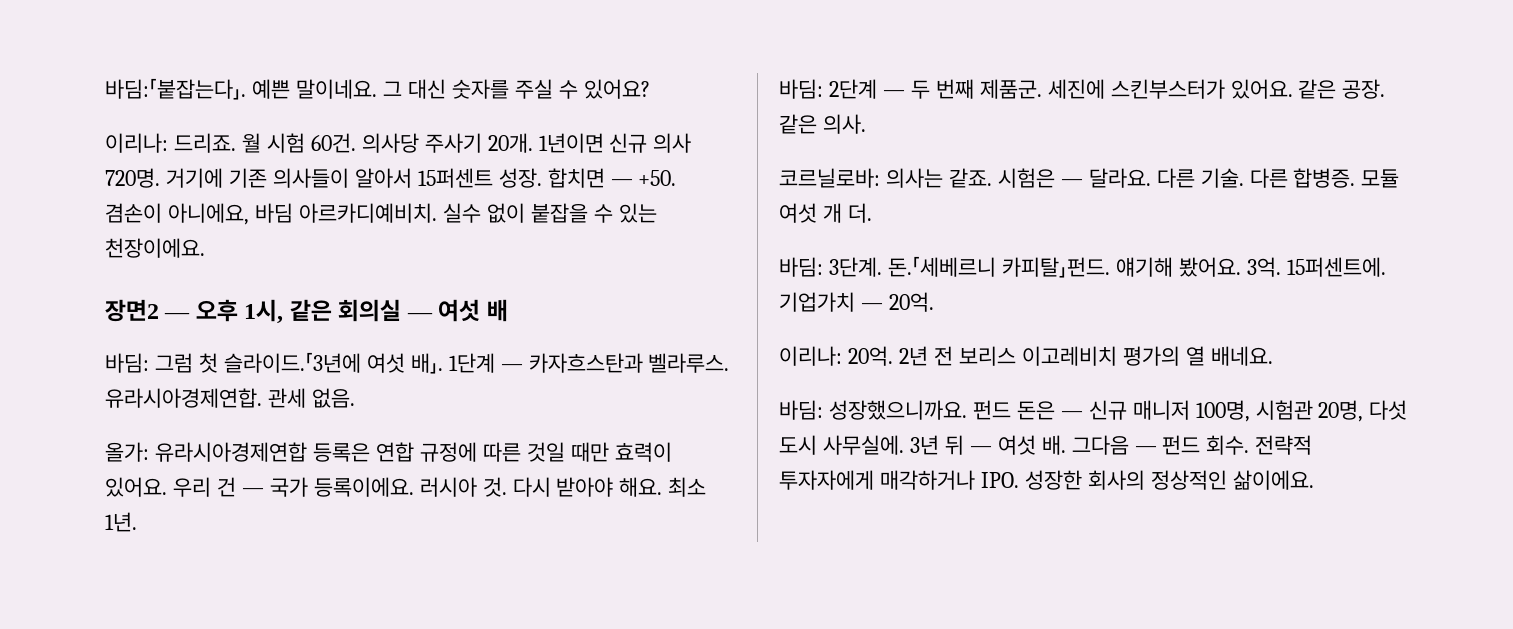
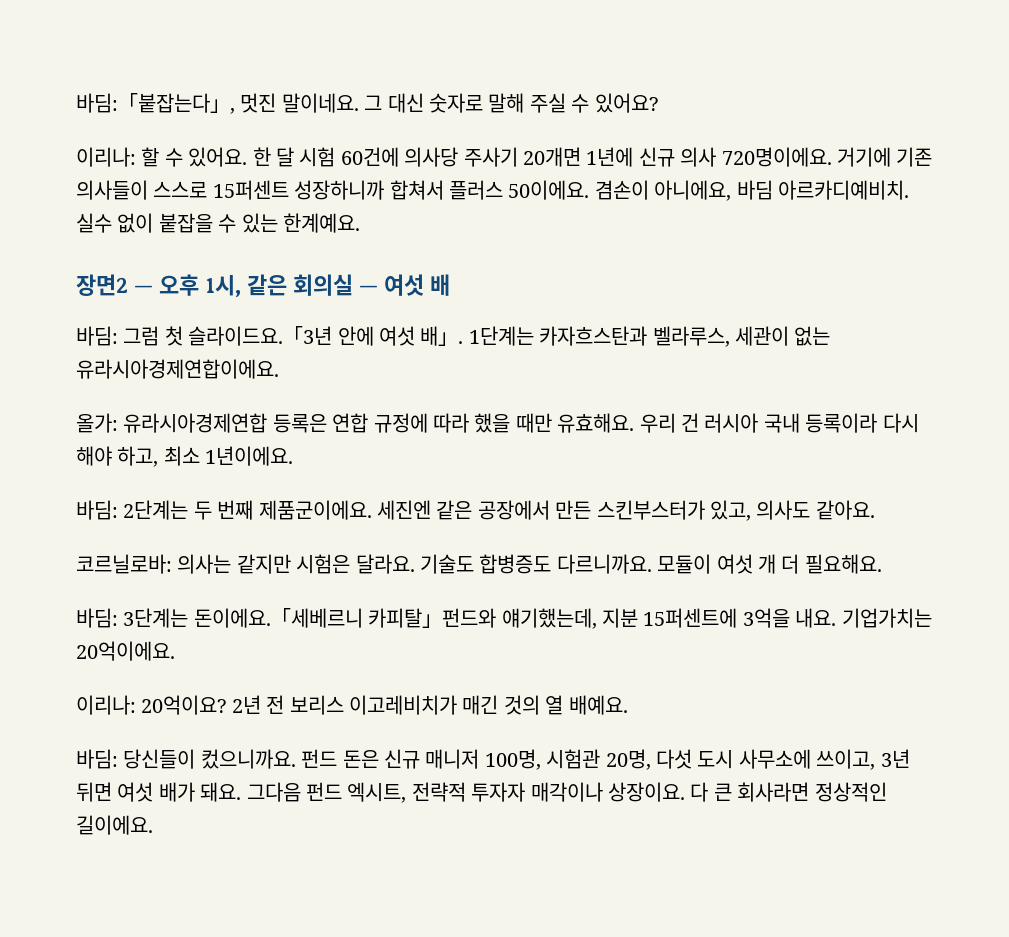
[241,79,290,99] . 예쁜 -> [230,93,277,114] , 멋진
[451,79,509,99] 숫자를 -> [428,93,525,113] 숫자로 말해
[173,133,604,153] 드리죠. 월 시험 60건. 의사당 주사기 20개. 1년이면 -> [141,147,634,167] 할 수 있어요. 한 달 시험 60건에 의사당 주사기 20개면 1년에
[105,168,160,188] 720명. -> [721,147,832,167] 720명이에요.
[354,168,677,188] 알아서 15퍼센트 성장. 합치면 — +50. -> [153,180,590,200] 스스로 15퍼센트 성장하니까 합쳐서 플러스 50이에요.
[105,238,205,258] 천장이에요. -> [283,213,360,233] 한계예요.
[223,352,730,374] [105,388,355,408] 슬라이드.「3년에 여섯 배」. 1단계 — 카자흐스탄과 벨라루스. 유라시아경제연합. 관세 없음. -> [188,326,831,347] [76,359,279,379] 슬라이드요.「3년 안에 여섯 배」. 1단계는 카자흐스탄과 벨라루스, 세관이 없는 유라시아경제연합이에요.
[482,442,672,462] [105,477,707,497] [105,512,137,532] [779,79,1386,99] [779,114,866,134] [779,168,1400,188] [779,203,872,223] [779,257,912,277] 따른 것일 때만 효력이 있어요. 우리 건 — 국가 등록이에요. 러시아 것. 다시 받아야 해요. 최소 1년. // 바딤: 2단계 — 두 번째 제품군. 세진에 스킨부스터가 있어요. 같은 공장. 같은 의사. // 코르닐로바: 의사는 같죠. 시험은 — 달라요. 다른 기술. 다른 합병증. 모듈 여섯 개 더. // 바딤: 3단계. 돈. -> [432,413,919,433] [76,446,294,467] [76,500,875,521] [76,554,882,574] [76,608,271,628] 따라 했을 때만 유효해요. 우리 건 러시아 국내 등록이라 다시 해야 하고, 최소 1년이에요. // 바딤: 2단계는 두 번째 제품군이에요. 세진엔 같은 공장에서 만든 스킨부스터가 있고, 의사도 같아요. // 코르닐로바: 의사는 같지만 시험은 달라요. 기술도 합병증도 다르니까요. 모듈이 여섯 개 더 필요해요. // 바딤: 3단계는 돈이에요.
[1066,257,1386,277] [779,292,934,312] [779,346,893,366] 펀드. 얘기해 봤어요. 3억. 15퍼센트에. 기업가치 — 20억. // 이리나: 20억. -> [442,608,932,629] [76,641,175,661] [76,695,227,715] 펀드와 얘기했는데, 지분 15퍼센트에 3억을 내요. 기업가치는 20억이에요. // 이리나: 20억이요?
[1021,346,1273,366] [779,400,967,420] 이고레비치 평가의 열 배네요. // 바딤: 성장했으니까요. -> [349,695,628,715] [76,749,296,769] 이고레비치가 매긴 것의 열 배예요. // 바딤: 당신들이 컸으니까요.
[1060,411,1083,418] — -> (379, 759) none
[822,435,1313,455] [779,470,1314,490] 사무실에. 3년 뒤 — 여섯 배. 그다음 — 펀드 회수. 전략적 투자자에게 매각하거나 IPO. 성장한 회사의 정상적인 삶이에요. -> [738,749,910,770] [76,782,887,803] [76,815,153,835] 사무소에 쓰이고, 3년 뒤면 여섯 배가 돼요. 그다음 펀드 엑시트, 전략적 투자자 매각이나 상장이요. 다 큰 회사라면 정상적인 길이에요.

